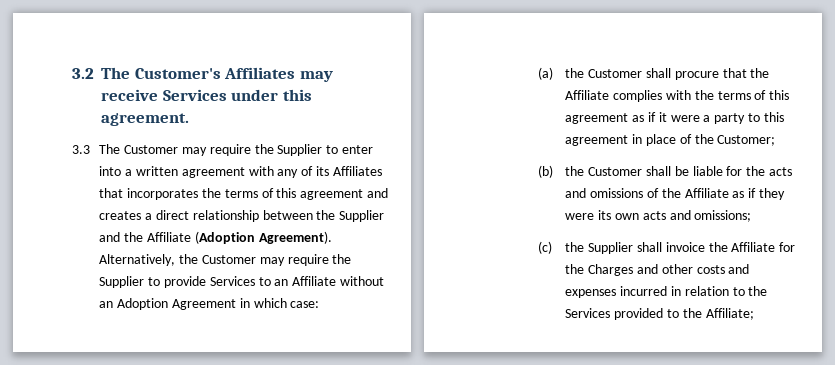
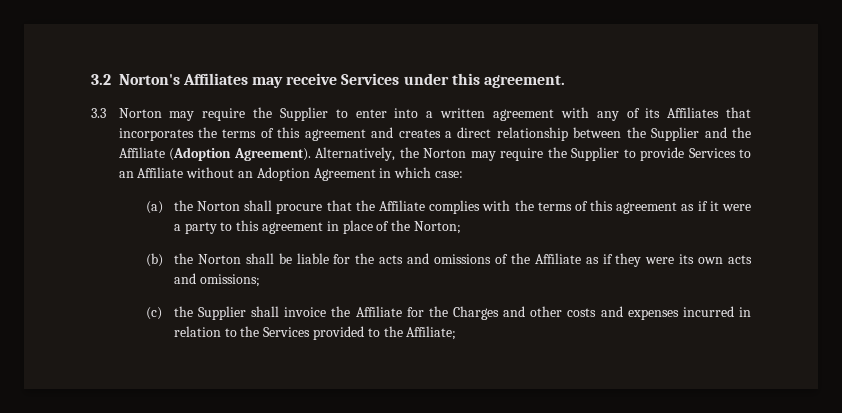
[101,67,221,79] The Customer's -> [118,74,180,85] Norton's
[99,144,179,154] The Customer -> [118,108,162,118] Norton
[202,255,257,264] Customer -> [423,148,467,158] Norton
[588,69,643,78] Customer -> [197,201,241,211] Norton
[717,135,776,146] Customer; -> [413,221,461,234] Norton;
[588,167,643,176] Customer -> [197,254,241,264] Norton

